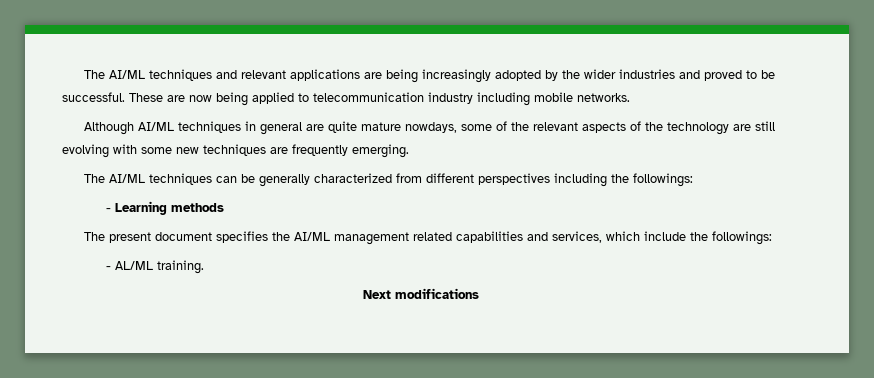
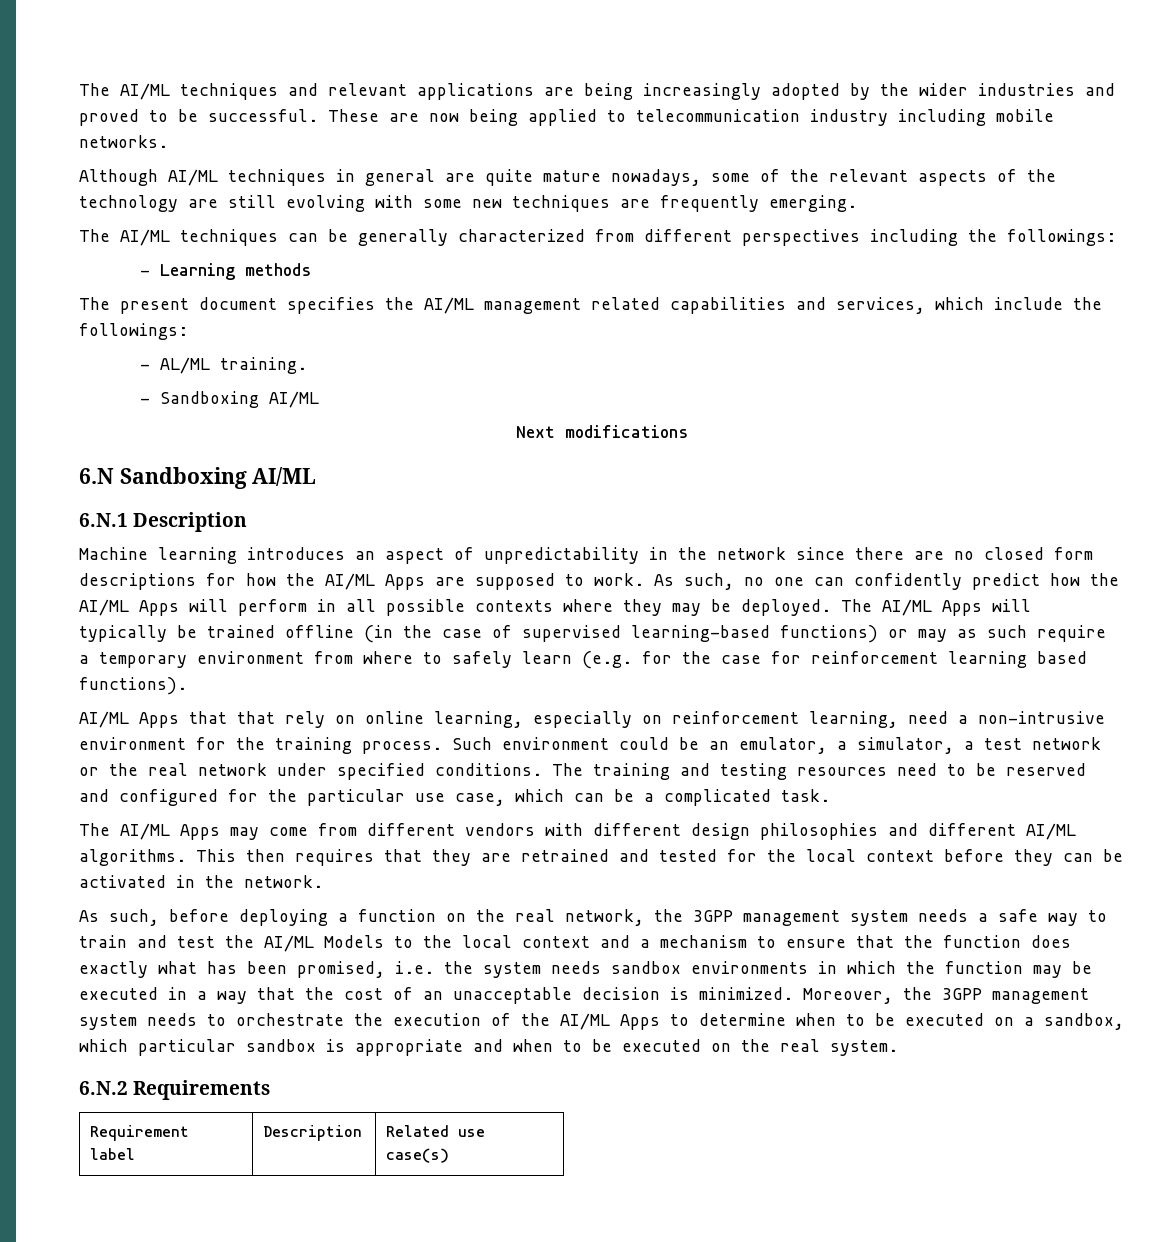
[404,122,457,133] nowdays, -> [611,169,701,186] nowadays,
(204, 267) none -> [139,391,319,408] // - Sandboxing AI/ML
(479, 293) none -> [79,467,317,489] [79,512,248,532] [79,547,1093,564] [79,573,1119,590] [79,599,1031,616] [79,625,1106,643] [79,651,1087,669] [79,677,187,695] [79,711,1105,728] [79,737,1101,754] [79,763,1086,780] [79,789,830,806] [79,823,1076,840] [79,849,1123,866] [79,875,323,888] [79,909,1107,926] [79,935,1071,952] [79,961,1092,978] [79,987,1089,1004] [79,1013,1124,1030] [79,1039,898,1056] [79,1080,271,1100] [90,1125,190,1141] [90,1148,136,1160] [263,1125,363,1141] [386,1125,486,1137] [386,1148,450,1163] // 6.N Sandboxing AI/ML // 6.N.1 Description // Machine learning introduces an aspect of unpredictability in the network since there are no closed form descriptions for how the AI/ML Apps are supposed to work. As such, no one can confidently predict how the AI/ML Apps will perform in all possible contexts where they may be deployed. The AI/ML Apps will typically be trained offline (in the case of supervised learning-based functions) or may as such require a temporary environment from where to safely learn (e.g. for the case for reinforcement learning based functions). // AI/ML Apps that that rely on online learning, especially on reinforcement learning, need a non-intrusive environment for the training process. Such environment could be an emulator, a simulator, a test network or the real network under specified conditions. The training and testing resources need to be reserved and configured for the particular use case, which can be a complicated task. // The AI/ML Apps may come from different vendors with different design philosophies and different AI/ML algorithms. This then requires that they are retrained and tested for the local context before they can be activated in the network. // As such, before deploying a function on the real network, the 3GPP management system needs a safe way to train and test the AI/ML Models to the local context and a mechanism to ensure that the function does exactly what has been promised, i.e. the system needs sandbox environments in which the function may be executed in a way that the cost of an unacceptable decision is minimized. Moreover, the 3GPP management system needs to orchestrate the execution of the AI/ML Apps to determine when to be executed on a sandbox, which particular sandbox is appropriate and when to be executed on the real system. // 6.N.2 Requirements // Requirement label | Description | Related use case(s)

